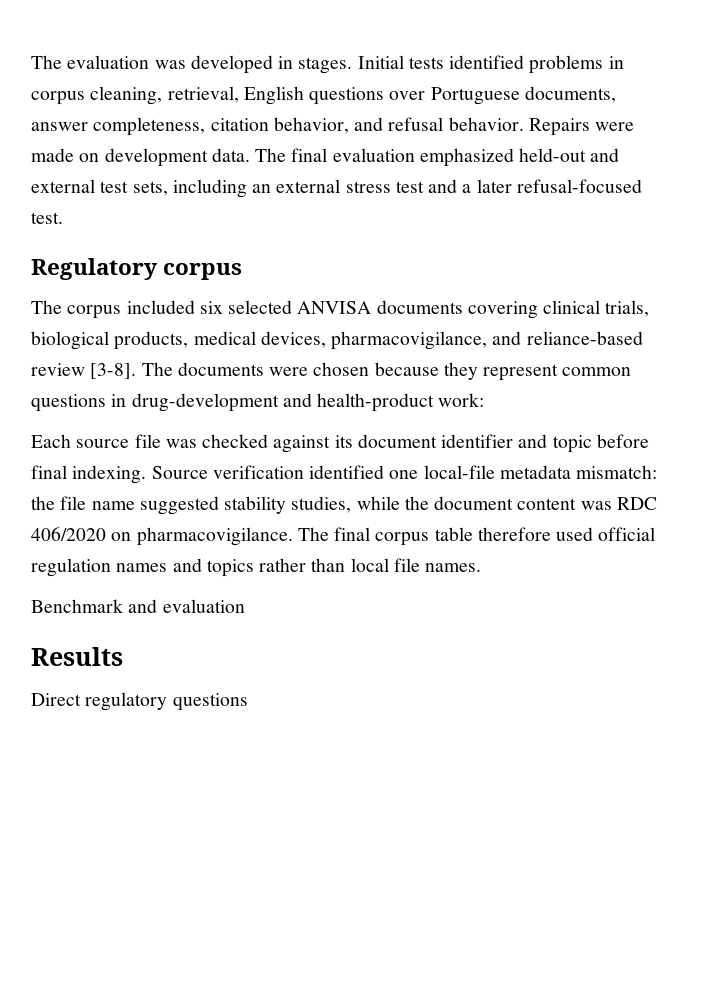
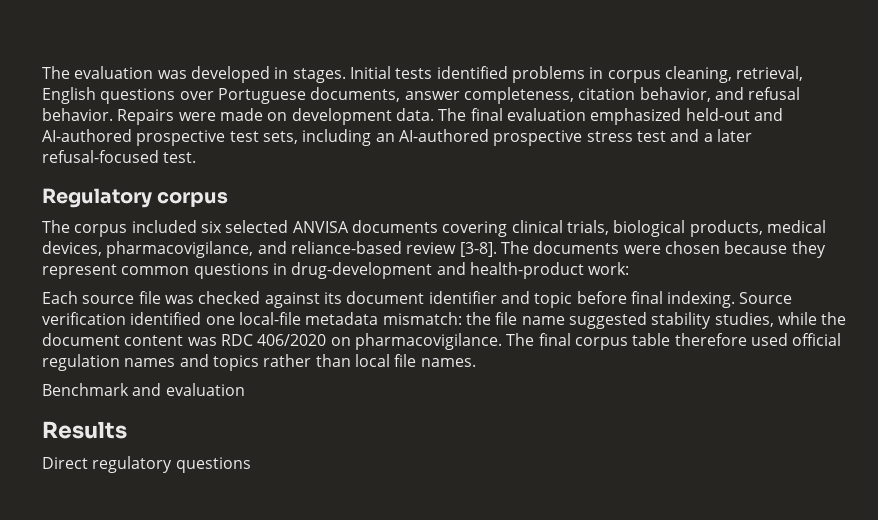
[31,179,95,193] external -> [42,129,226,146] AI-authored prospective
[276,179,341,193] external -> [398,129,583,146] AI-authored prospective

